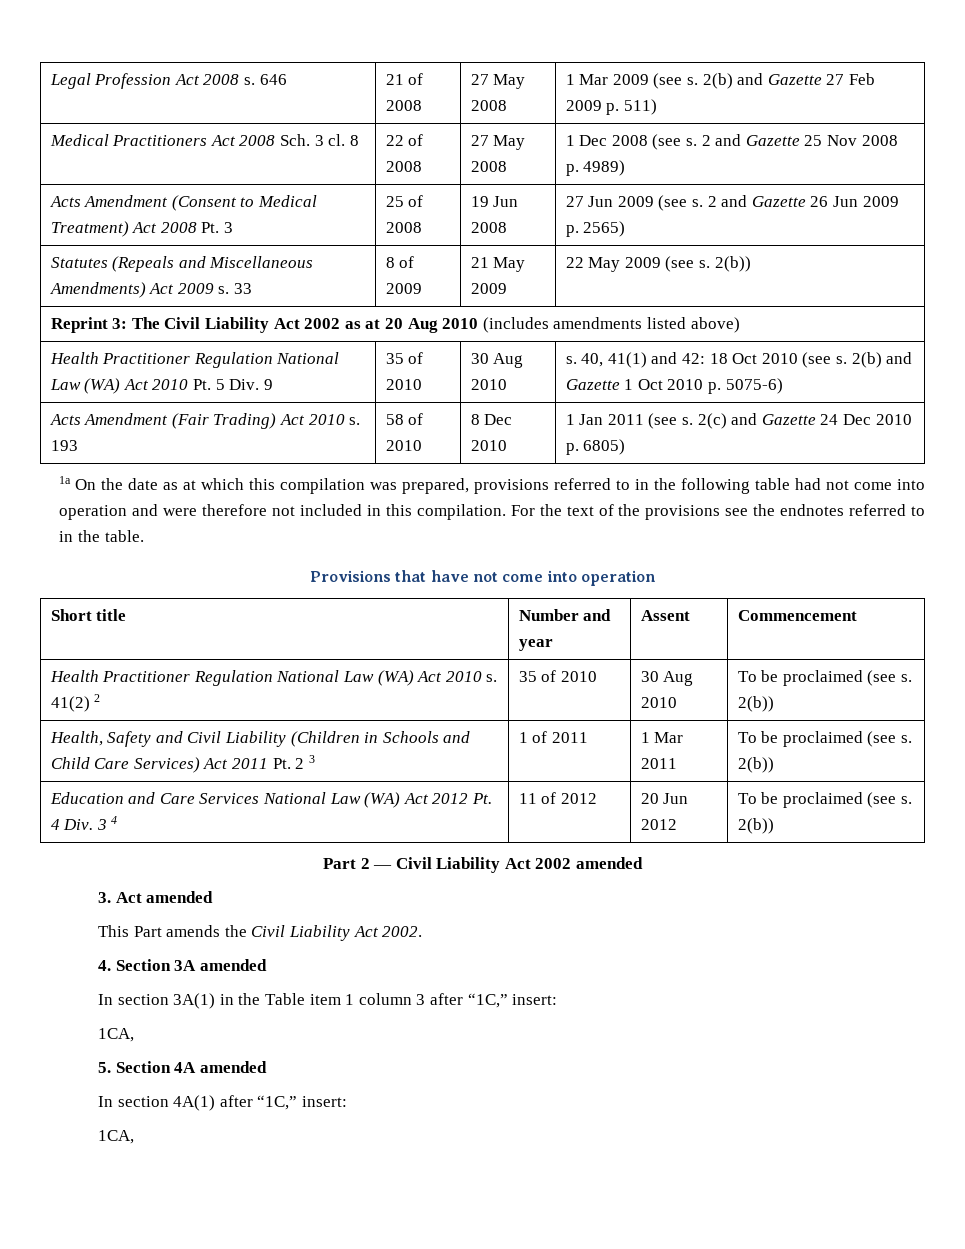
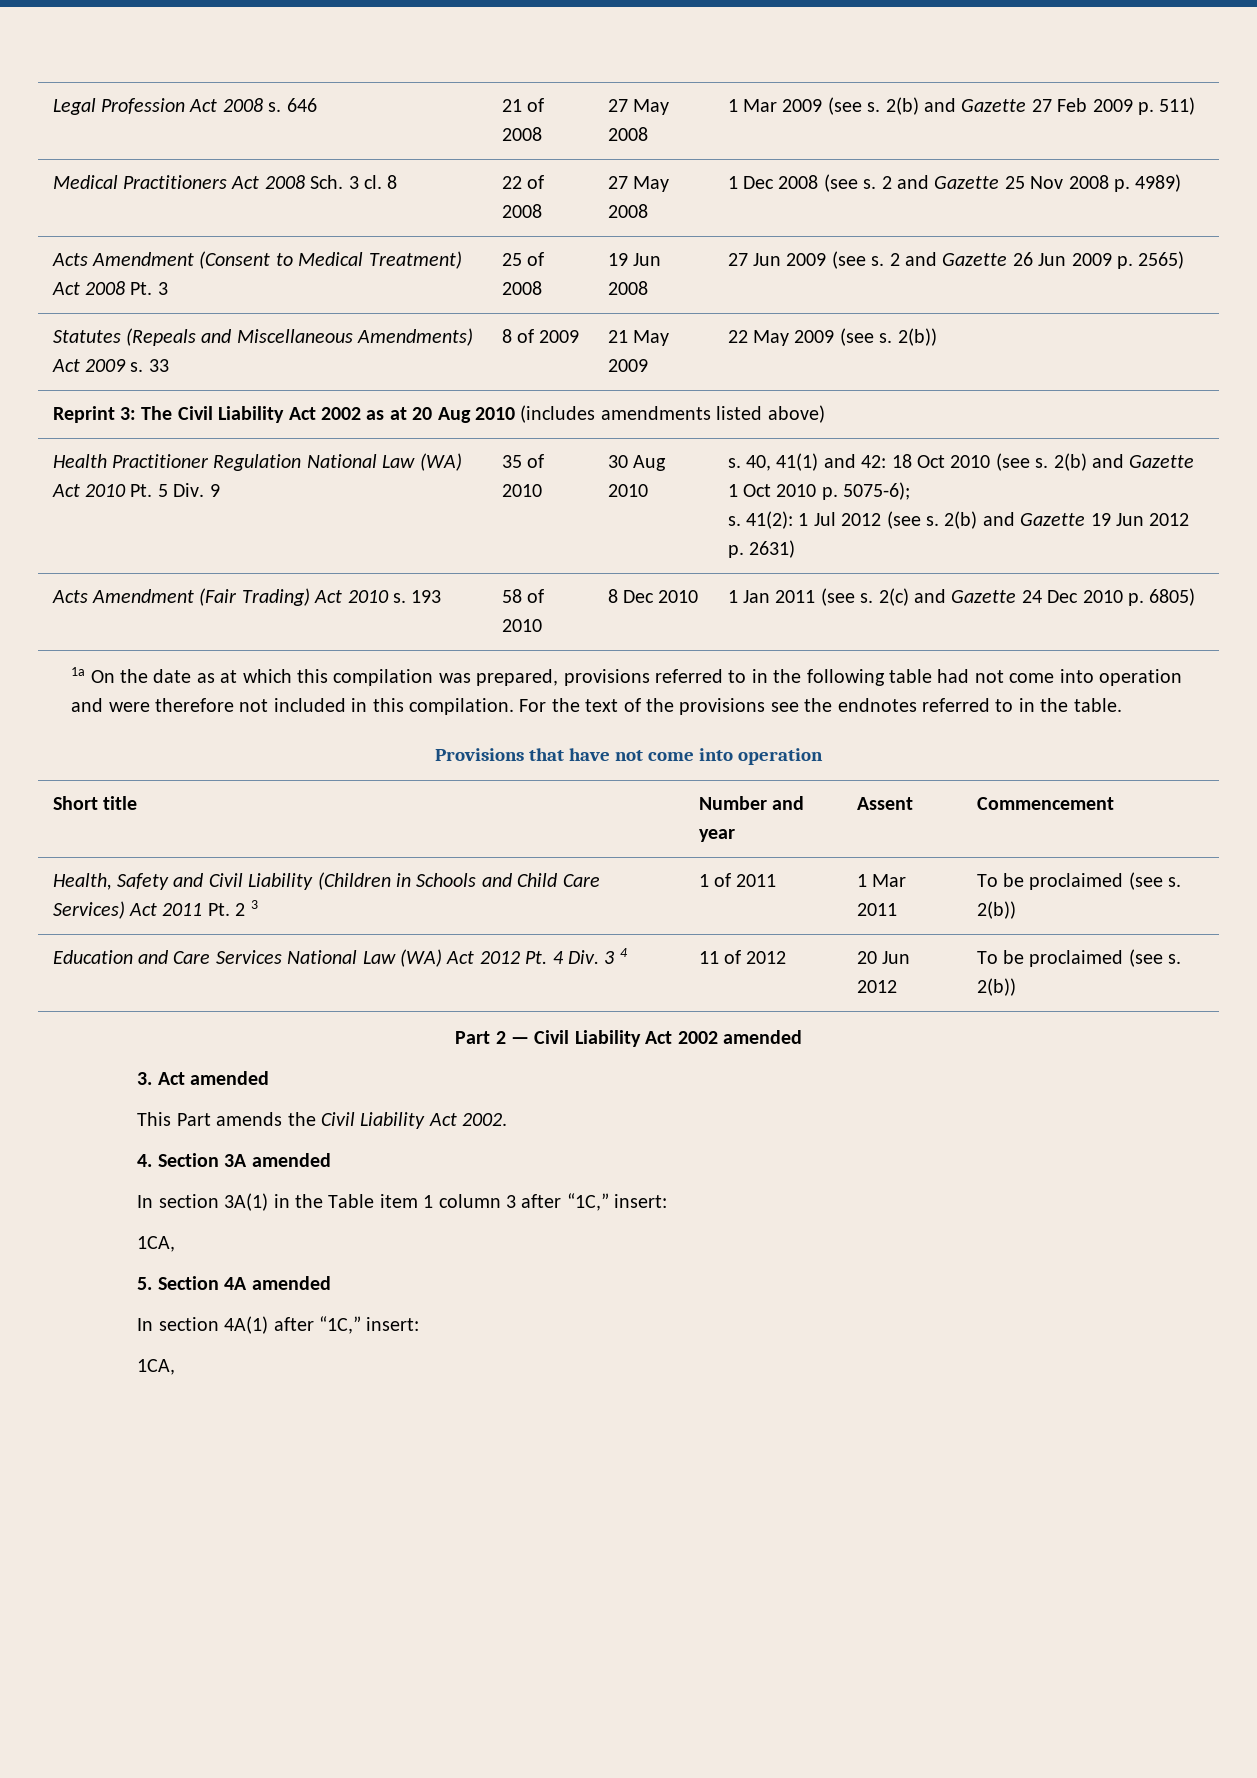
[725,378,783,394] 5075-6) -> [843,482,911,500] [727,511,1190,529] [727,540,795,558] 5075-6); // s. 41(2): 1 Jul 2012 (see s. 2(b) and Gazette 19 Jun 2012 p. 2631)
[49,670,498,686] [50,694,101,712] [518,670,597,682] [640,671,694,686] [640,697,677,708] [737,670,913,686] [737,696,774,712] // Health Practitioner Regulation National Law (WA) Act 2010 s. 41(2) 2 | 35 of 2010 | 30 Aug 2010 | To be proclaimed (see s. 2(b)) -> (1114, 803) none

